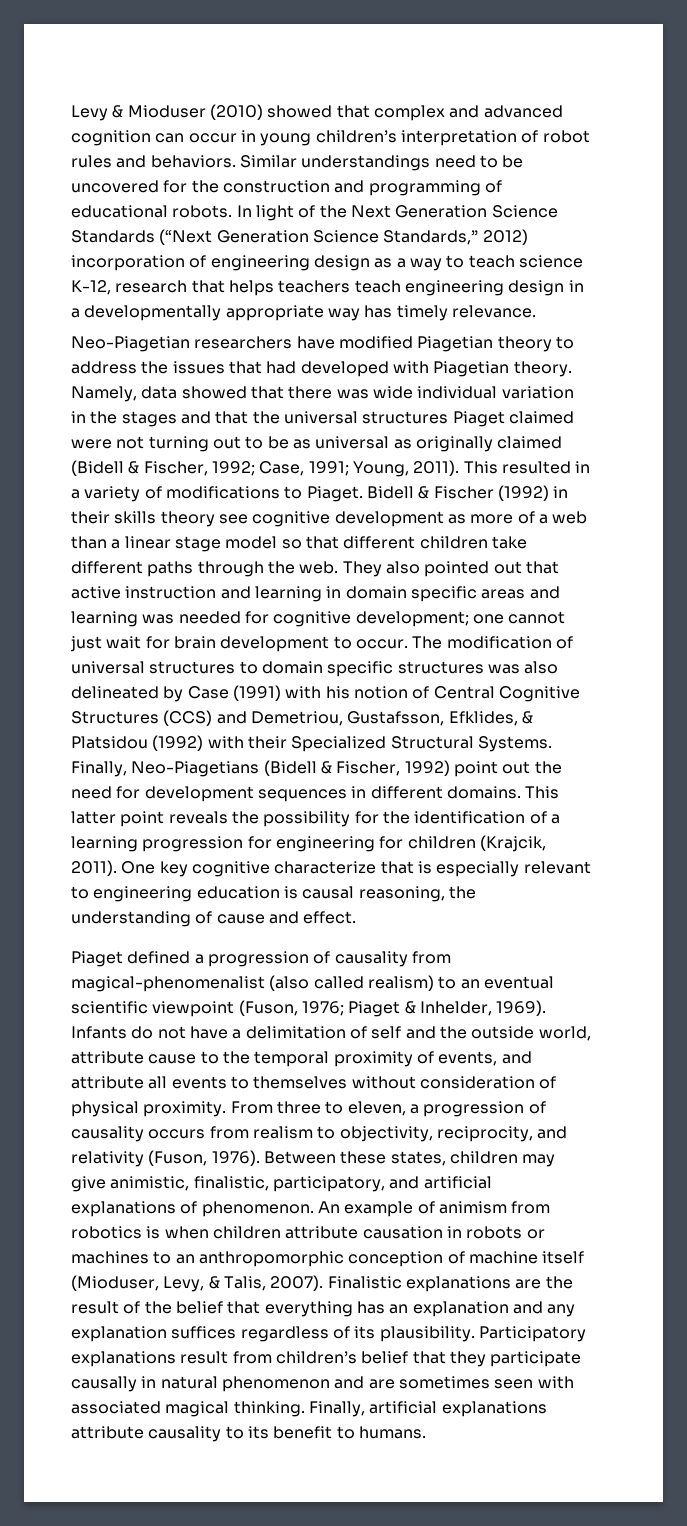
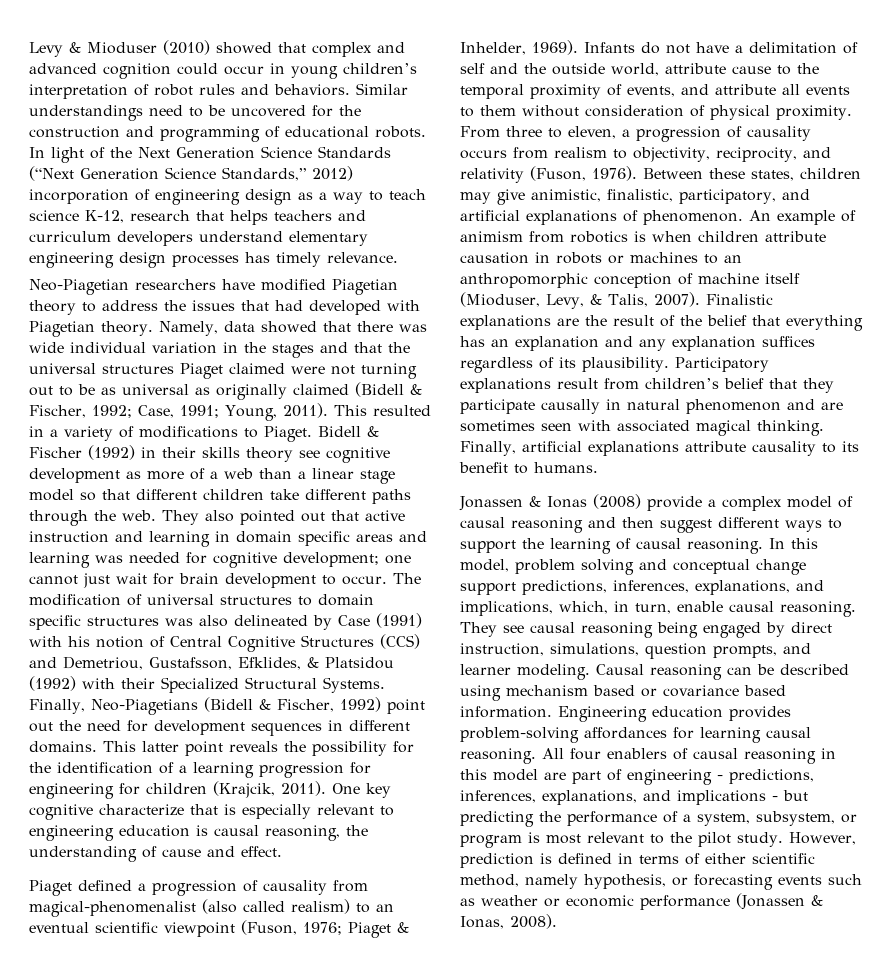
[155,133,185,143] can -> [177,63,218,75] could
[354,280,584,296] [71,305,360,321] teach engineering design in a developmentally appropriate way -> [338,210,366,221] [29,231,368,246] [29,252,239,268] and curriculum developers understand elementary engineering design processes
[253,1076,348,1089] themselves -> [480,105,516,116] them
(426, 1432) none -> [459,494,853,511] [460,517,842,533] [460,538,818,554] [460,559,806,575] [460,580,824,595] [460,601,856,617] [460,622,832,638] [460,643,811,659] [460,664,849,680] [460,685,786,701] [460,706,791,722] [460,727,811,743] [460,748,836,764] [460,769,814,785] [460,790,808,805] [460,811,857,827] [460,832,856,848] [460,853,815,868] [460,874,862,890] [460,893,824,910] [460,914,557,929] // Jonassen & Ionas (2008) provide a complex model of causal reasoning and then suggest different ways to support the learning of causal reasoning. In this model, problem solving and conceptual change support predictions, inferences, explanations, and implications, which, in turn, enable causal reasoning. They see causal reasoning being engaged by direct instruction, simulations, question prompts, and learner modeling. Causal reasoning can be described using mechanism based or covariance based information. Engineering education provides problem-solving affordances for learning causal reasoning. All four enablers of causal reasoning in this model are part of engineering - predictions, inferences, explanations, and implications - but predicting the performance of a system, subsystem, or program is most relevant to the pilot study. However, prediction is defined in terms of either scientific method, namely hypothesis, or forecasting events such as weather or economic performance (Jonassen & Ionas, 2008).

